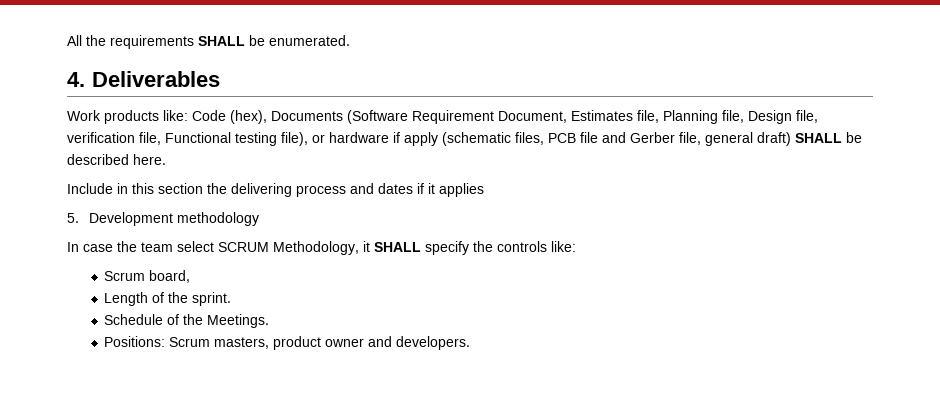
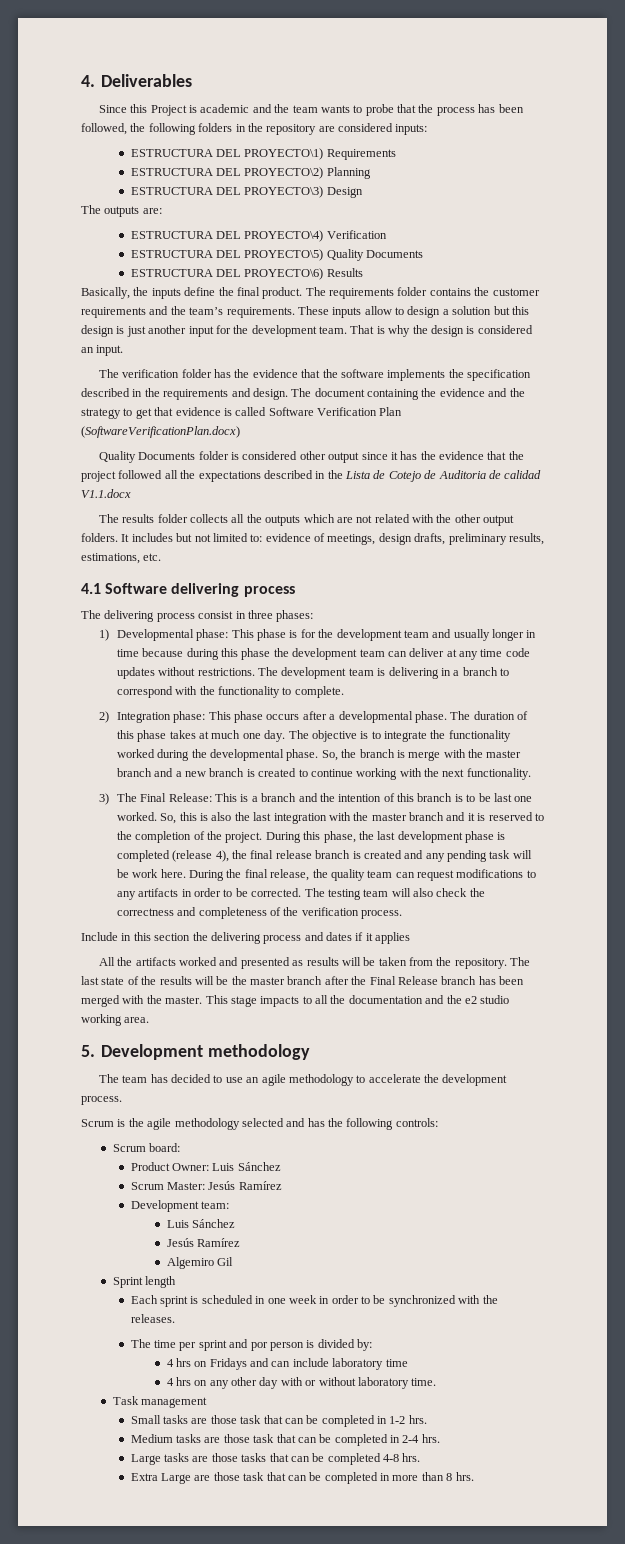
[67,35,350,49] [67,71,220,87] [67,110,818,124] [67,132,862,146] [67,154,166,165] All the requirements SHALL be enumerated. // 4. Deliverables // Work products like: Code (hex), Documents (Software Requirement Document, Estimates file, Planning file, Design file, verification file, Functional testing file), or hardware if apply (schematic files, PCB file and Gerber file, general draft) SHALL be described here. -> [81,74,193,87] [98,104,524,116] [81,123,428,135] [130,148,396,160] [130,167,371,179] [130,186,363,198] [81,205,162,217] [130,230,387,242] [130,249,424,261] [130,268,363,280] [81,287,540,299] [81,306,529,318] [81,325,533,337] [81,345,124,356] [98,369,532,381] [81,388,525,400] [81,407,403,419] [81,426,240,438] [98,451,524,463] [81,470,542,482] [81,489,131,498] [98,514,515,526] [81,533,544,545] [81,553,162,564] [81,583,295,597] [81,610,314,622] [98,629,537,641] [116,648,530,660] [116,667,510,679] [116,686,344,698] [98,711,529,723] [116,730,511,742] [116,749,522,761] [116,768,531,780] [98,793,533,805] [116,812,544,824] [116,831,506,843] [116,850,532,862] [116,869,536,881] [116,888,485,900] [116,907,403,919] 4. Deliverables // Since this Project is academic and the team wants to probe that the process has been followed, the following folders in the repository are considered inputs: // ESTRUCTURA DEL PROYECTO\1) Requirements // ESTRUCTURA DEL PROYECTO\2) Planning // ESTRUCTURA DEL PROYECTO\3) Design // The outputs are: // ESTRUCTURA DEL PROYECTO\4) Verification // ESTRUCTURA DEL PROYECTO\5) Quality Documents // ESTRUCTURA DEL PROYECTO\6) Results // Basically, the inputs define the final product. The requirements folder contains the customer requirements and the team’s requirements. These inputs allow to design a solution but this design is just another input for the development team. That is why the design is considered an input. // The verification folder has the evidence that the software implements the specification described in the requirements and design. The document containing the evidence and the strategy to get that evidence is called Software Verification Plan (SoftwareVerificationPlan.docx) // Quality Documents folder is considered other output since it has the evidence that the project followed all the expectations described in the Lista de Cotejo de Auditoria de calidad V1.1.docx // The results folder collects all the outputs which are not related with the other output folders. It includes but not limited to: evidence of meetings, design drafts, preliminary results, estimations, etc. // 4.1 Software delivering process // The delivering process consist in three phases: // 1) Developmental phase: This phase is for the development team and usually longer in time because during this phase the development team can deliver at any time code updates without restrictions. The development team is delivering in a branch to correspond with the functionality to complete. // 2) Integration phase: This phase occurs after a developmental phase. The duration of this phase takes at much one day. The objective is to integrate the functionality worked during the developmental phase. So, the branch is merge with the master branch and a new branch is created to continue working with the next functionality. // 3) The Final Release: This is a branch and the intention of this branch is to be last one worked. So, this is also the last integration with the master branch and it is reserved to the completion of the project. During this phase, the last development phase is completed (release 4), the final release branch is created and any pending task will be work here. During the final release, the quality team can request modifications to any artifacts in order to be corrected. The testing team will also check the correctness and completeness of the verification process.
[67,212,260,226] [67,241,576,255] [104,270,191,283] [104,292,232,306] [104,314,270,328] [104,336,471,350] 5. Development methodology // In case the team select SCRUM Methodology, it SHALL specify the controls like: // Scrum board, // Length of the sprint. // Schedule of the Meetings. // Positions: Scrum masters, product owner and developers. -> [98,957,531,969] [81,976,524,985] [81,995,510,1007] [81,1014,150,1026] [81,1044,310,1060] [98,1074,508,1086] [81,1096,122,1105] [81,1118,438,1130] [112,1143,181,1152] [130,1162,281,1171] [130,1181,282,1190] [130,1200,230,1212] [166,1219,235,1228] [166,1238,240,1247] [166,1257,233,1269] [112,1276,177,1288] [130,1295,498,1307] [130,1314,175,1323] [130,1339,373,1351] [166,1358,408,1370] [166,1377,437,1389] [112,1396,208,1408] [130,1415,427,1427] [130,1434,440,1446] [130,1453,421,1465] [130,1472,474,1484] All the artifacts worked and presented as results will be taken from the repository. The last state of the results will be the master branch after the Final Release branch has been merged with the master. This stage impacts to all the documentation and the e2 studio working area. // 5. Development methodology // The team has decided to use an agile methodology to accelerate the development process. // Scrum is the agile methodology selected and has the following controls: // Scrum board: // Product Owner: Luis Sánchez // Scrum Master: Jesús Ramírez // Development team: // Luis Sánchez // Jesús Ramírez // Algemiro Gil // Sprint length // Each sprint is scheduled in one week in order to be synchronized with the releases. // The time per sprint and por person is divided by: // 4 hrs on Fridays and can include laboratory time // 4 hrs on any other day with or without laboratory time. // Task management // Small tasks are those task that can be completed in 1-2 hrs. // Medium tasks are those task that can be completed in 2-4 hrs. // Large tasks are those tasks that can be completed 4-8 hrs. // Extra Large are those task that can be completed in more than 8 hrs.

